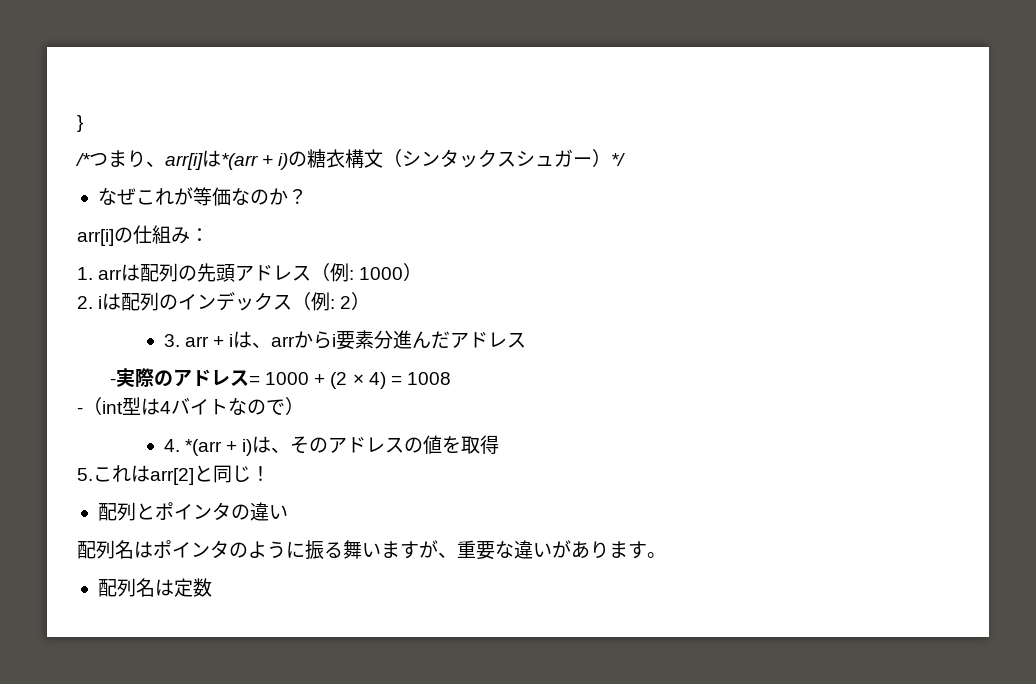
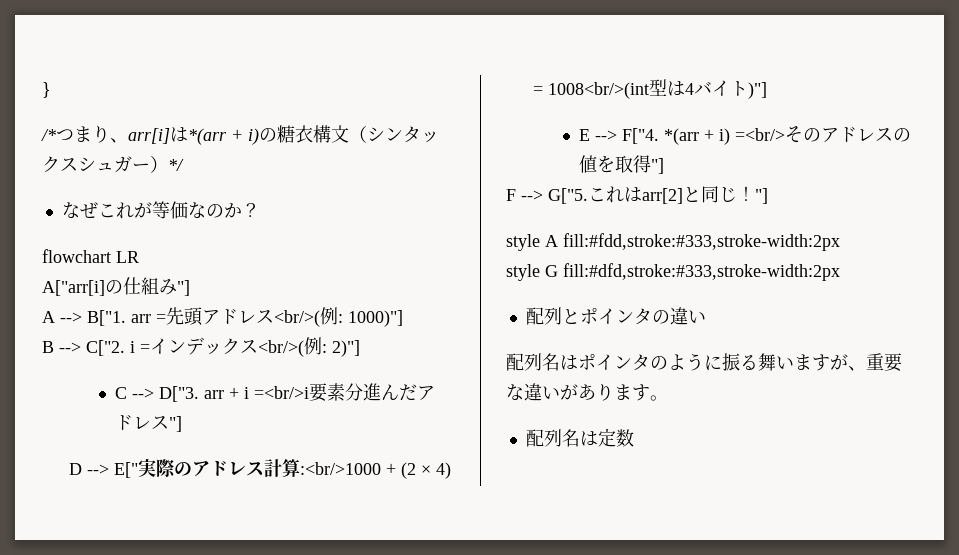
[77,225,209,246] [77,263,423,282] [77,292,371,311] [163,331,337,349] arr[i]の仕組み： // 1. arrは配列の先頭アドレス（例: 1000） // 2. iは配列のインデックス（例: 2） // 3. arr + iは、arrからi -> [42,249,139,263] [42,277,190,296] [42,307,403,327] [42,337,360,357] [115,386,310,402] flowchart LR // A["arr[i]の仕組み"] // A --> B["1. arr =先頭アドレス<br/>(例: 1000)"] // B --> C["2. i =インデックス<br/>(例: 2)"] // C --> D["3. arr + i =<br/>i
[110,378,117,385] // - -> [169,416,183,432] [68,462,138,478] "] // D --> E["
[249,372,310,385] = 1000 -> [263,459,381,477] 計算:<br/>1000
[406,372,451,385] [77,397,304,416] [163,436,291,456] 1008 // -（int型は4バイトなので） // 4. *(arr + i)は、 -> [547,79,767,99] [579,128,786,145] 1008<br/>(int型は4バイト)"] // E --> F["4. *(arr + i) =<br/>
[77,468,93,481] // 5. -> [651,158,665,174] [506,188,588,204] "] // F --> G["5.
(270, 473) none -> [755,188,768,204] [506,233,840,251] [506,263,840,281] "] // style A fill:#fdd,stroke:#333,stroke-width:2px // style G fill:#dfd,stroke:#333,stroke-width:2px

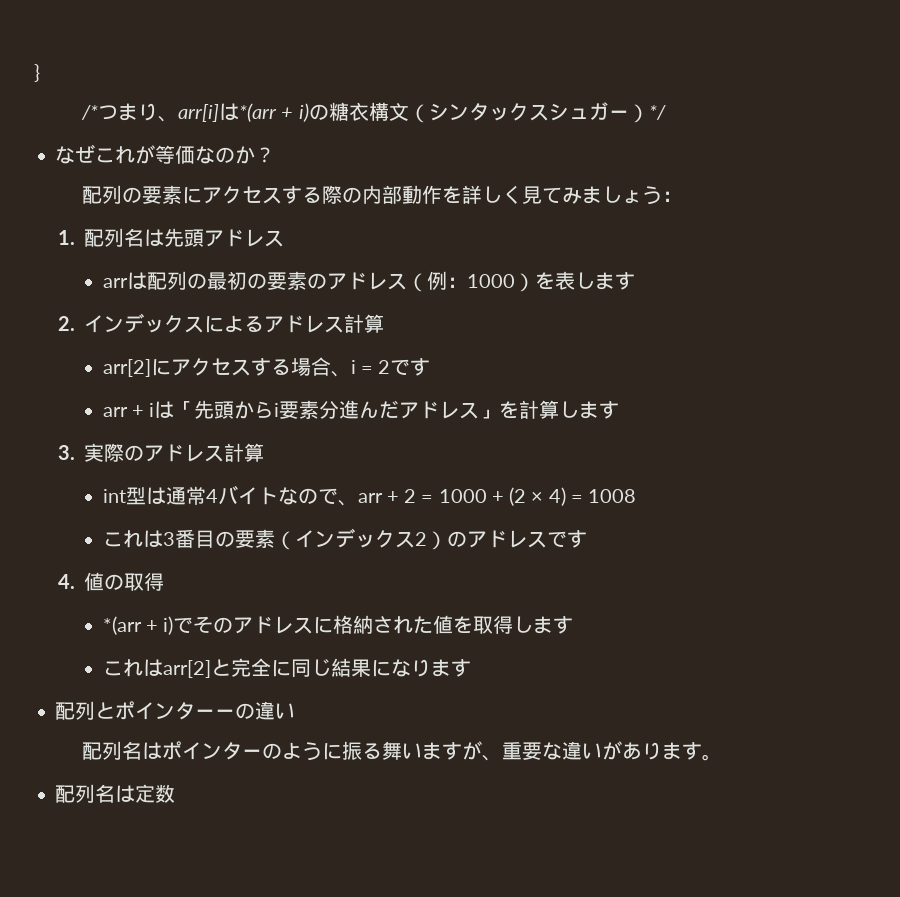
[42,249,139,263] [42,277,190,296] [42,307,403,327] [42,337,360,357] [115,386,310,402] flowchart LR // A["arr[i]の仕組み"] // A --> B["1. arr =先頭アドレス<br/>(例: 1000)"] // B --> C["2. i =インデックス<br/>(例: 2)"] // C --> D["3. arr + i =<br/>i -> [82,185,683,205] [57,228,285,247] [102,271,635,292] [57,313,385,333] [102,357,431,377] [102,400,280,419] 配列の要素にアクセスする際の内部動作を詳しく見てみましょう： // 1.配列名は先頭アドレス // arrは配列の最初の要素のアドレス（例：1000）を表します // 2.インデックスによるアドレス計算 // arr[2]にアクセスする場合、i = 2です // arr + iは「先頭からi
[169,416,183,432] [68,462,138,478] "] // D --> E[" -> [479,400,620,419] [57,445,75,460] 」を計算します // 3.
[299,462,381,475] :<br/>1000 -> [102,485,487,506] // int型は通常4バイトなので、arr + 2 = 1000
[547,79,767,99] [579,128,786,145] 1008<br/>(int型は4バイト)"] // E --> F["4. *(arr + i) =<br/> -> [588,489,637,503] [102,528,587,550] [57,572,165,591] [102,616,194,635] 1008 // これは3番目の要素（インデックス2）のアドレスです // 4.値の取得 // *(arr + i)で
[893,128,912,142] [579,155,665,174] [506,186,768,204] [506,233,840,251] [506,263,840,281] の値を取得"] // F --> G["5.これはarr[2]と同じ！"] // style A fill:#fdd,stroke:#333,stroke-width:2px // style G fill:#dfd,stroke:#333,stroke-width:2px -> [313,615,574,634] [102,658,471,678] に格納された値を取得します // これはarr[2]と完全に同じ結果になります
(652, 316) none -> [195,709,236,718] ーー
(650, 362) none -> [242,749,263,758] ー

